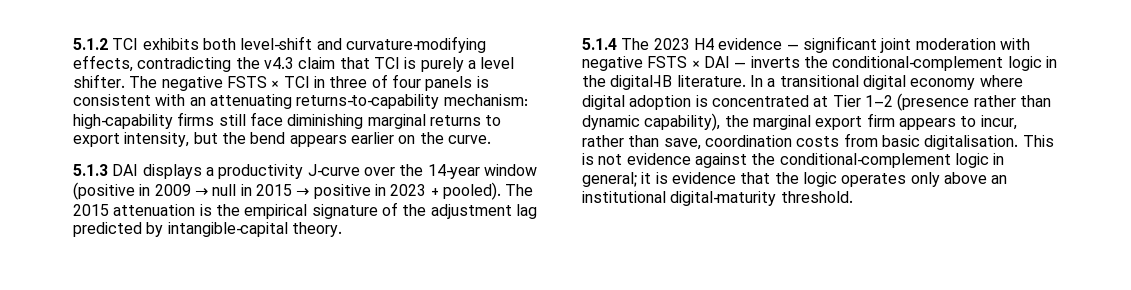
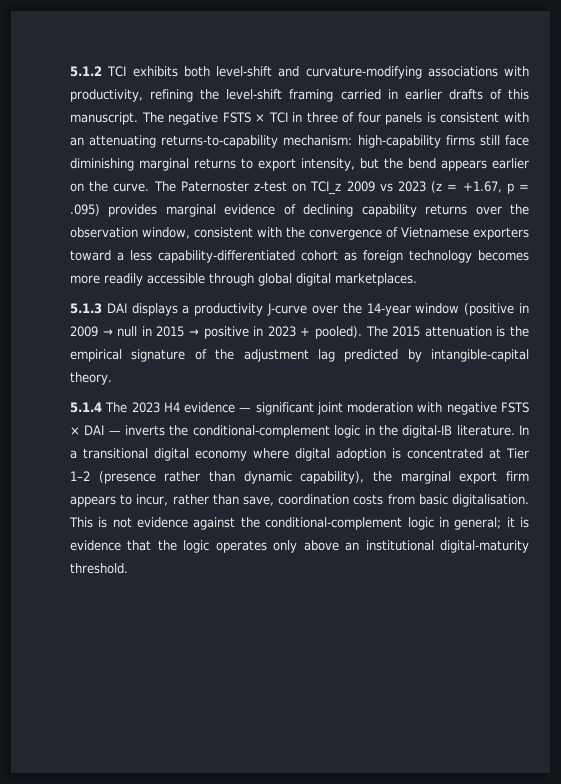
[73,55,515,72] [73,74,125,88] effects, contradicting the v4.3 claim that TCI is purely a level shifter. -> [427,66,529,77] [70,89,530,102] [70,112,138,125] associations with productivity, refining the level‑shift framing carried in earlier drafts of this manuscript.
(491, 139) none -> [153,181,529,195] [70,204,530,217] [70,227,529,240] [70,250,529,263] [70,273,417,286] The Paternoster z‑test on TCI_z 2009 vs 2023 (z = +1.67, p = .095) provides marginal evidence of declining capability returns over the observation window, consistent with the convergence of Vietnamese exporters toward a less capability‑differentiated cohort as foreign technology becomes more readily accessible through global digital marketplaces.

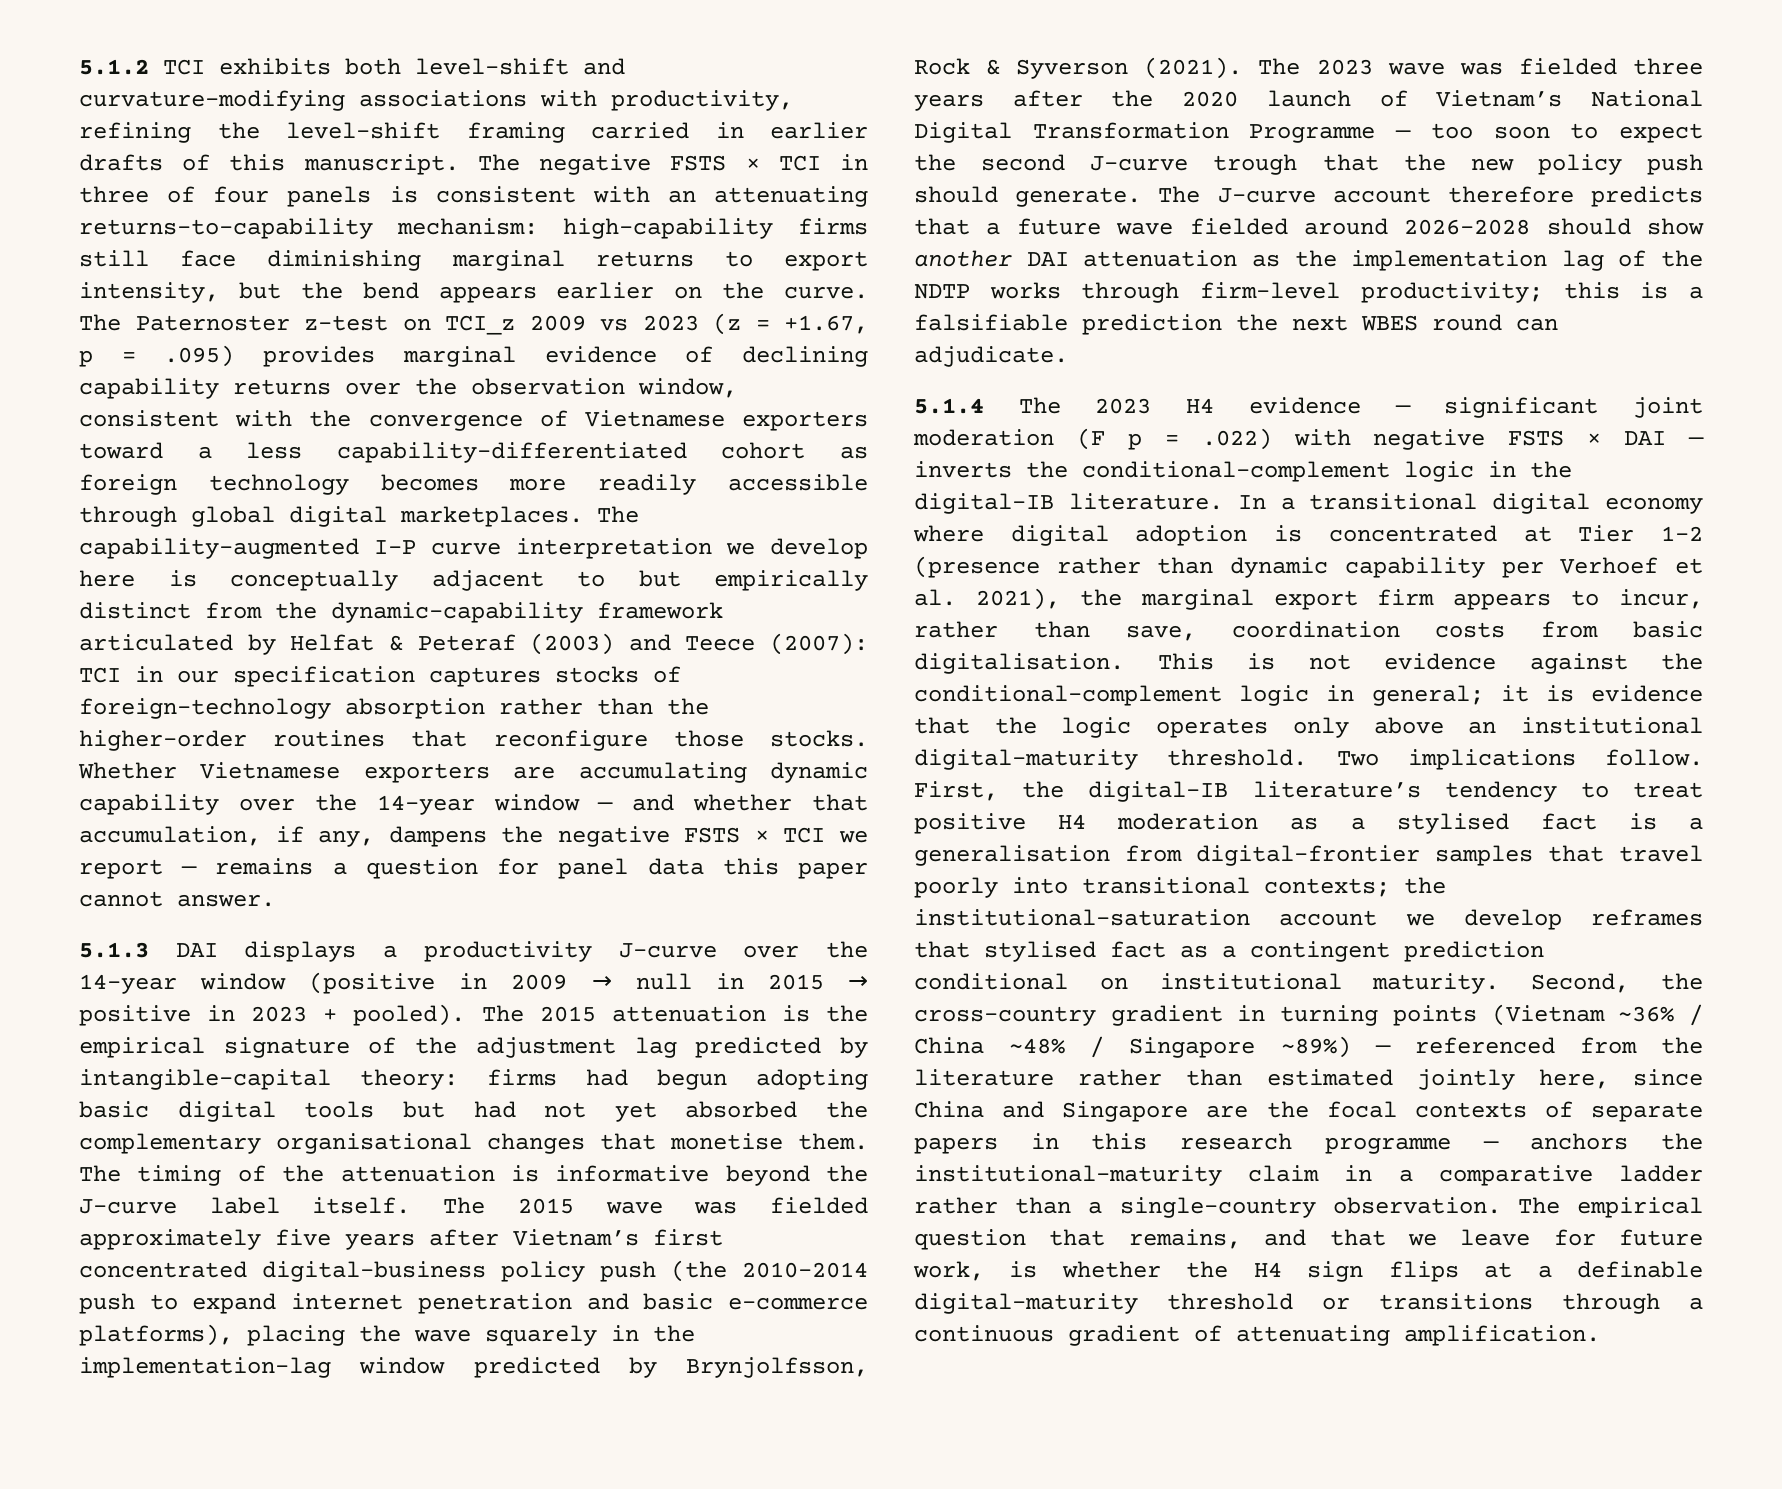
(417, 279) none -> [597,506,639,523] [79,538,868,559] [79,570,868,591] [79,602,723,623] [79,633,868,655] [79,666,681,687] [79,698,709,719] [79,730,868,751] [78,762,868,783] [79,794,868,815] [79,826,868,847] [79,858,868,879] [79,891,275,907] The capability‑augmented I‑P curve interpretation we develop here is conceptually adjacent to but empirically distinct from the dynamic‑capability framework articulated by Helfat & Peteraf (2003) and Teece (2007): TCI in our specification captures stocks of foreign‑technology absorption rather than the higher‑order routines that reconfigure those stocks. Whether Vietnamese exporters are accumulating dynamic capability over the 14‑year window — and whether that accumulation, if any, dampens the negative FSTS × TCI we report — remains a question for panel data this paper cannot answer.
[70,372,112,385] theory. -> [360,1069,868,1090] [79,1101,868,1122] [79,1133,868,1154] [79,1165,868,1186] [79,1197,868,1214] [79,1229,723,1250] [79,1260,868,1282] [79,1293,868,1314] [79,1324,695,1346] [79,1357,868,1378] [914,57,1703,79] [914,90,1703,111] [914,122,1703,143] [914,154,1703,175] [914,186,1703,207] [914,218,1704,235] [914,250,1703,271] [914,282,1703,303] [914,314,1558,335] [914,346,1068,367] theory: firms had begun adopting basic digital tools but had not yet absorbed the complementary organisational changes that monetise them. The timing of the attenuation is informative beyond the J‑curve label itself. The 2015 wave was fielded approximately five years after Vietnam’s first concentrated digital‑business policy push (the 2010–2014 push to expand internet penetration and basic e‑commerce platforms), placing the wave squarely in the implementation‑lag window predicted by Brynjolfsson, Rock & Syverson (2021). The 2023 wave was fielded three years after the 2020 launch of Vietnam’s National Digital Transformation Programme — too soon to expect the second J‑curve trough that the new policy push should generate. The J‑curve account therefore predicts that a future wave fielded around 2026–2028 should show another DAI attenuation as the implementation lag of the NDTP works through firm‑level productivity; this is a falsifiable prediction the next WBES round can adjudicate.
(414, 407) none -> [1076,428,1272,450] (F p = .022)
[300,471,365,484] capability), -> [1344,557,1703,578] [914,588,1060,610] capability per Verhoef et al. 2021),
(128, 568) none -> [1336,749,1703,770] [914,781,1703,802] [914,813,1703,834] [914,845,1703,866] [914,877,1446,898] [914,909,1703,930] [914,941,1544,962] [914,973,1703,994] [914,1004,1703,1026] [914,1036,1703,1058] [914,1069,1703,1090] [914,1101,1703,1122] [914,1133,1703,1154] [914,1165,1703,1186] [914,1197,1703,1218] [914,1229,1703,1250] [913,1261,1703,1282] [914,1293,1703,1314] [914,1325,1600,1346] Two implications follow. First, the digital‑IB literature’s tendency to treat positive H4 moderation as a stylised fact is a generalisation from digital‑frontier samples that travel poorly into transitional contexts; the institutional‑saturation account we develop reframes that stylised fact as a contingent prediction conditional on institutional maturity. Second, the cross‑country gradient in turning points (Vietnam ~36% / China ~48% / Singapore ~89%) — referenced from the literature rather than estimated jointly here, since China and Singapore are the focal contexts of separate papers in this research programme — anchors the institutional‑maturity claim in a comparative ladder rather than a single‑country observation. The empirical question that remains, and that we leave for future work, is whether the H4 sign flips at a definable digital‑maturity threshold or transitions through a continuous gradient of attenuating amplification.

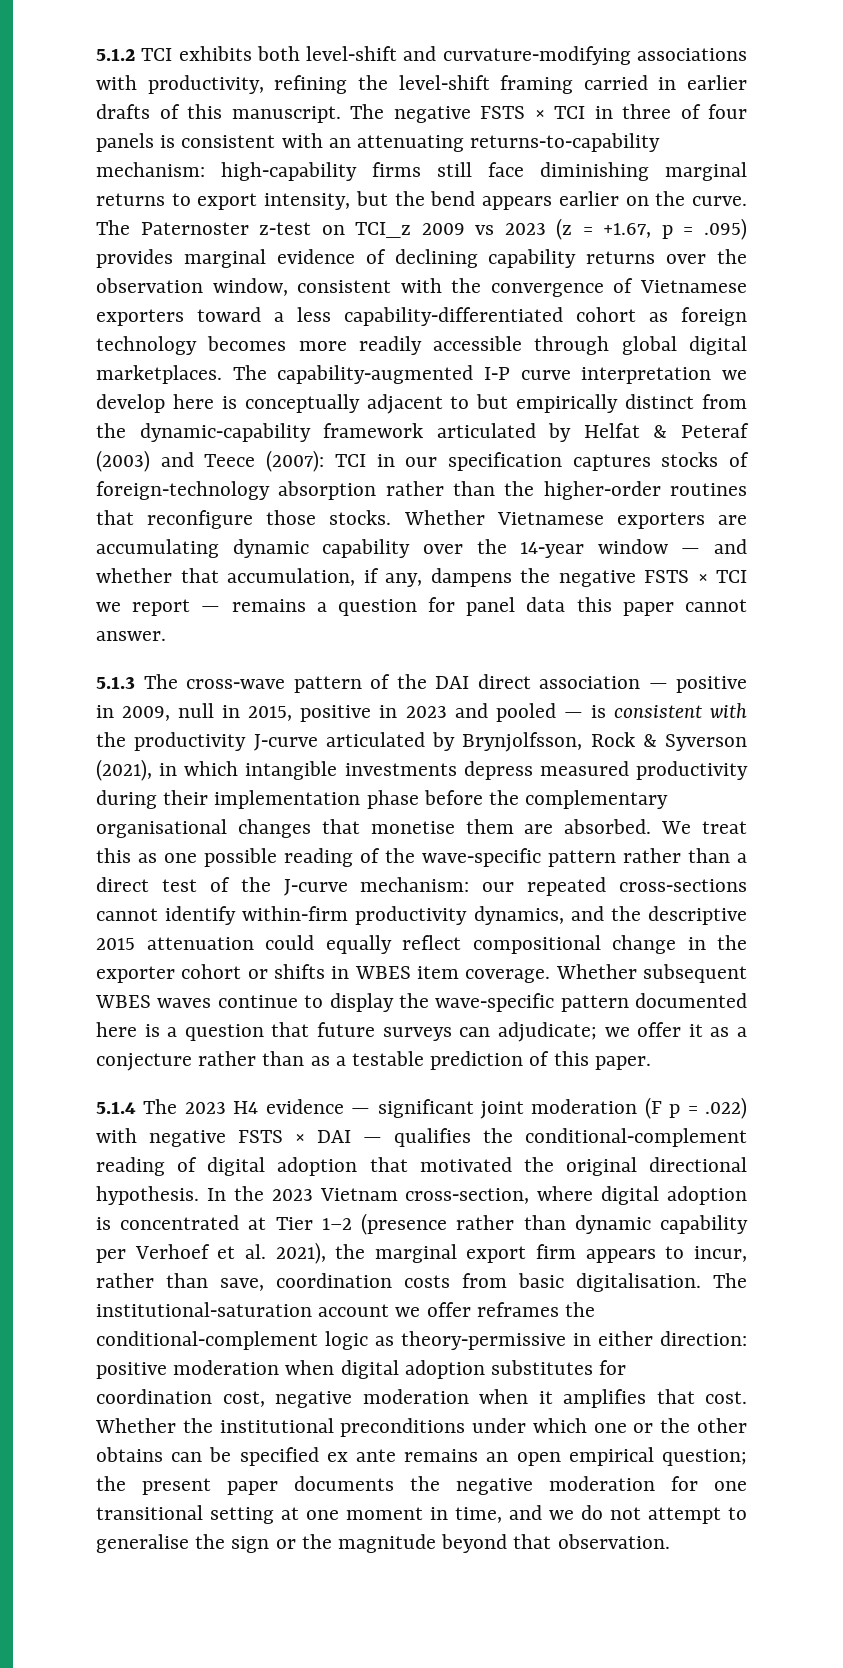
[175,941,868,962] [79,972,868,994] [79,1004,868,1026] [79,1037,868,1058] [79,1069,868,1090] [79,1101,798,1122] DAI displays a productivity J‑curve over the 14‑year window (positive in 2009 → null in 2015 → positive in 2023 + pooled). The 2015 attenuation is the empirical signature of the adjustment lag predicted by intangible‑capital theory: firms had begun adopting basic digital tools but had not yet absorbed -> [143,674,747,693] [96,703,748,722] [96,732,747,752] [96,759,748,781] [96,790,483,809] The cross‑wave pattern of the DAI direct association — positive in 2009, null in 2015, positive in 2023 and pooled — is consistent with the productivity J‑curve articulated by Brynjolfsson, Rock & Syverson (2021), in which intangible investments depress measured productivity during their implementation phase before
[798,1133,868,1150] [79,1165,868,1186] [79,1197,868,1214] [79,1229,723,1250] [79,1260,868,1282] [79,1293,868,1314] [79,1324,695,1346] [79,1357,868,1378] [914,57,1703,79] [914,90,1703,111] [914,122,1703,143] [914,154,1703,175] [914,186,1703,207] [914,218,1704,235] [914,250,1703,271] [914,282,1703,303] [914,314,1558,335] [914,346,1068,367] them. The timing of the attenuation is informative beyond the J‑curve label itself. The 2015 wave was fielded approximately five years after Vietnam’s first concentrated digital‑business policy push (the 2010–2014 push to expand internet penetration and basic e‑commerce platforms), placing the wave squarely in the implementation‑lag window predicted by Brynjolfsson, Rock & Syverson (2021). The 2023 wave was fielded three years after the 2020 launch of Vietnam’s National Digital Transformation Programme — too soon to expect the second J‑curve trough that the new policy push should generate. The J‑curve account therefore predicts that a future wave fielded around 2026–2028 should show another DAI attenuation as the implementation lag of the NDTP works through firm‑level productivity; this is a falsifiable prediction the next WBES round can adjudicate. -> [465,819,747,834] [96,848,747,867] [96,877,747,896] [96,906,747,925] [96,935,747,954] [96,964,747,983] [95,993,747,1012] [96,1022,748,1042] [96,1051,651,1071] them are absorbed. We treat this as one possible reading of the wave‑specific pattern rather than a direct test of the J‑curve mechanism: our repeated cross‑sections cannot identify within‑firm productivity dynamics, and the descriptive 2015 attenuation could equally reflect compositional change in the exporter cohort or shifts in WBES item coverage. Whether subsequent WBES waves continue to display the wave‑specific pattern documented here is a question that future surveys can adjudicate; we offer it as a conjecture rather than as a testable prediction of this paper.
[914,461,1572,482] [914,493,1703,514] inverts the conditional‑complement logic in the digital‑IB literature. In a transitional digital economy -> [394,1128,747,1147] [96,1157,747,1176] [96,1186,530,1205] qualifies the conditional‑complement reading of digital adoption that motivated the original directional hypothesis. In the 2023 Vietnam cross‑section,
[1157,653,1703,674] [914,685,1703,706] [914,717,1703,738] [914,749,1703,770] [914,781,1703,802] [914,813,1703,834] [914,845,1703,866] [914,877,1446,898] [914,909,1703,930] [914,941,1544,962] [914,973,1703,994] [914,1004,1703,1026] [914,1036,1703,1058] [914,1069,1703,1090] [914,1101,1703,1122] [914,1133,1703,1154] [914,1165,1703,1186] [914,1197,1703,1218] [914,1229,1703,1250] [913,1261,1703,1282] [914,1293,1703,1314] [914,1325,1600,1346] This is not evidence against the conditional‑complement logic in general; it is evidence that the logic operates only above an institutional digital‑maturity threshold. Two implications follow. First, the digital‑IB literature’s tendency to treat positive H4 moderation as a stylised fact is a generalisation from digital‑frontier samples that travel poorly into transitional contexts; the institutional‑saturation account we develop reframes that stylised fact as a contingent prediction conditional on institutional maturity. Second, the cross‑country gradient in turning points (Vietnam ~36% / China ~48% / Singapore ~89%) — referenced from the literature rather than estimated jointly here, since China and Singapore are the focal contexts of separate papers in this research programme — anchors the institutional‑maturity claim in a comparative ladder rather than a single‑country observation. The empirical question that remains, and that we leave for future work, is whether the H4 sign flips at a definable digital‑maturity threshold or transitions through a continuous gradient of attenuating amplification. -> [713,1273,747,1288] [96,1302,596,1317] [96,1331,747,1350] [96,1360,627,1379] [96,1389,747,1408] [95,1418,748,1437] [96,1447,747,1466] [96,1476,747,1495] [96,1505,747,1524] [96,1534,670,1553] The institutional‑saturation account we offer reframes the conditional‑complement logic as theory‑permissive in either direction: positive moderation when digital adoption substitutes for coordination cost, negative moderation when it amplifies that cost. Whether the institutional preconditions under which one or the other obtains can be specified ex ante remains an open empirical question; the present paper documents the negative moderation for one transitional setting at one moment in time, and we do not attempt to generalise the sign or the magnitude beyond that observation.

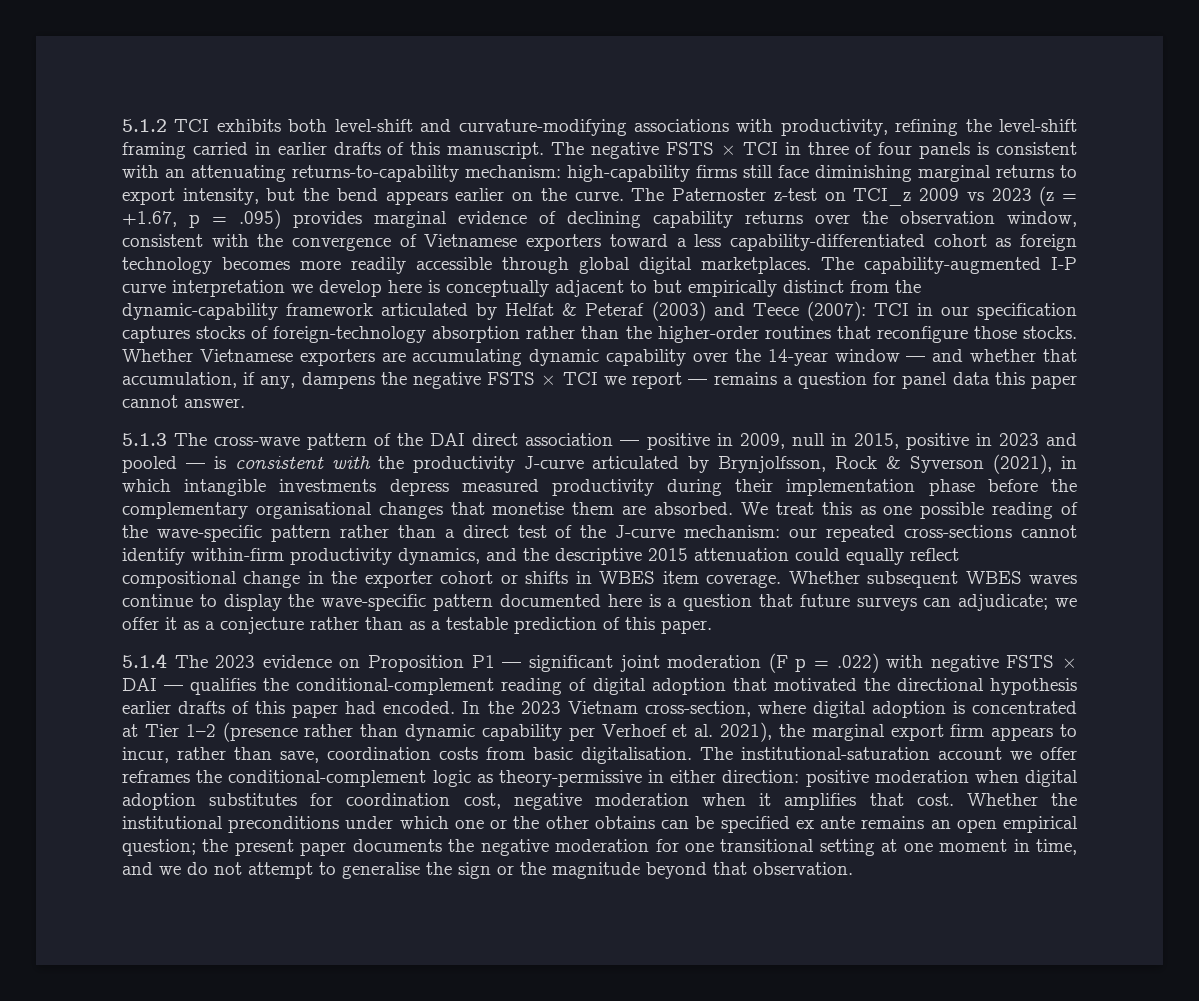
[233,1099,344,1114] H4 evidence -> [262,655,495,672] evidence on Proposition P1
[565,1157,747,1176] [96,1186,199,1205] original directional hypothesis. -> [896,678,1077,695] [122,701,456,718] directional hypothesis earlier drafts of this paper had encoded.

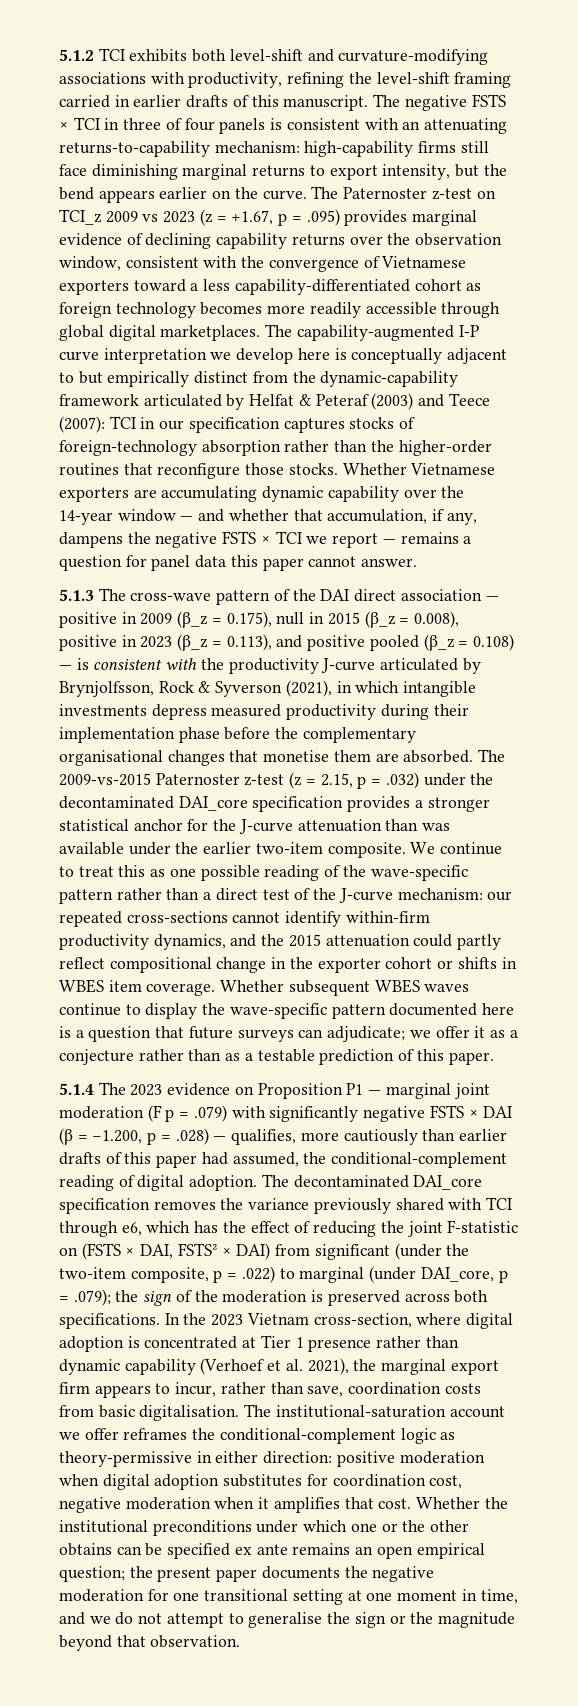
[739,433,1078,450] [122,456,177,473] 2009, null in 2015, positive in 2023 and pooled -> [140,611,459,628] [59,634,514,651] 2009 (β_z = 0.175), null in 2015 (β_z = 0.008), positive in 2023 (β_z = 0.113), and positive pooled (β_z = 0.108)
[740,502,768,515] We -> [478,749,506,762] [59,772,494,789] [59,796,490,812] [59,819,451,834] [59,842,503,858] [59,866,74,877] The 2009‑vs‑2015 Paternoster z‑test (z = 2.15, p = .032) under the decontaminated DAI_core specification provides a stronger statistical anchor for the J‑curve attenuation than was available under the earlier two‑item composite. We continue to
[555,548,642,565] descriptive -> (285, 940) none
[846,548,904,565] equally -> [457,934,502,950] partly
[528,655,613,672] significant -> [385,1083,451,1099] marginal
[836,653,924,673] .022) with -> [193,1105,359,1122] .079) with significantly
[164,678,1077,695] — qualifies the conditional‑complement reading of digital adoption that motivated the directional hypothesis -> [59,1128,456,1145] (β = −1.200, p = .028) — qualifies, more cautiously than
[383,701,456,714] encoded. -> [232,1152,508,1168] [59,1174,483,1191] [59,1197,513,1214] [59,1220,519,1237] [59,1243,470,1260] [59,1266,508,1283] [59,1289,489,1306] [59,1313,160,1329] assumed, the conditional‑complement reading of digital adoption. The decontaminated DAI_core specification removes the variance previously shared with TCI through e6, which has the effect of reducing the joint F‑statistic on (FSTS × DAI, FSTS² × DAI) from significant (under the two‑item composite, p = .022) to marginal (under DAI_core, p = .079); the sign of the moderation is preserved across both specifications.
[185,722,298,742] 1–2 (presence -> [295,1337,372,1352] 1 presence
[568,724,667,741] per Verhoef -> [200,1358,265,1375] (Verhoef

